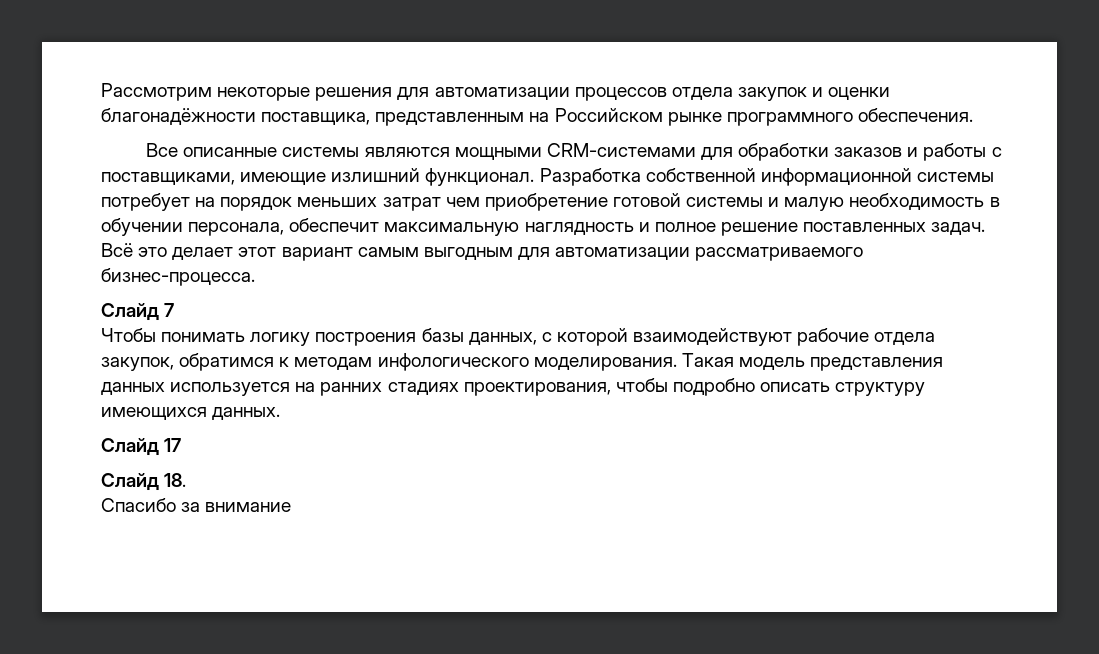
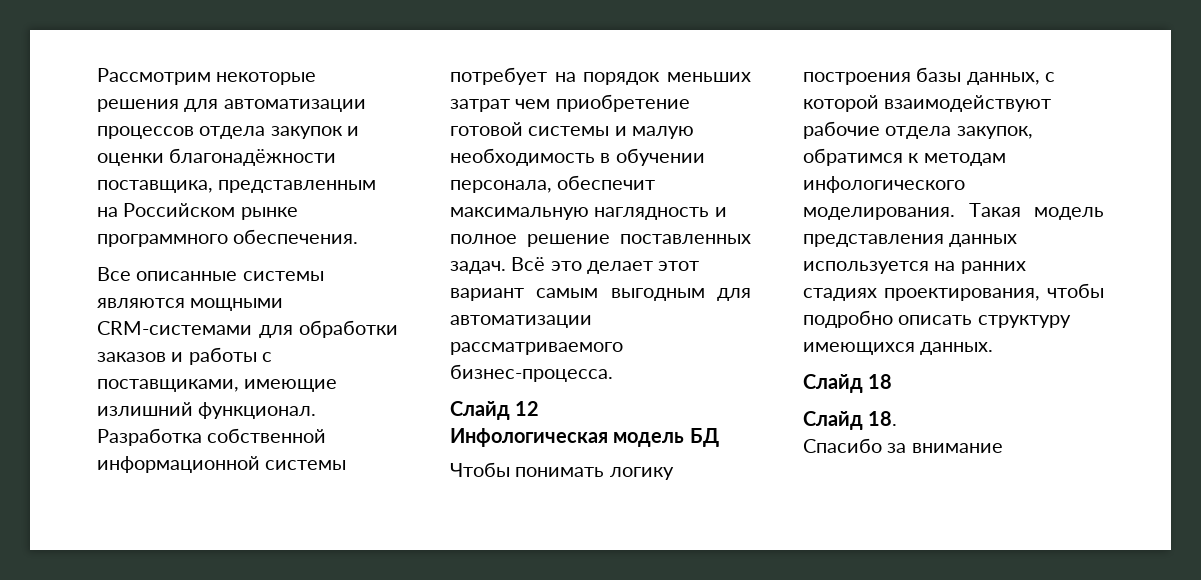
[164,303,175,317] 7 -> [515,401,540,416] [450,428,719,447] 12 // Инфологическая модель БД
[164,438,182,452] 17 -> [868,374,893,389] 18

